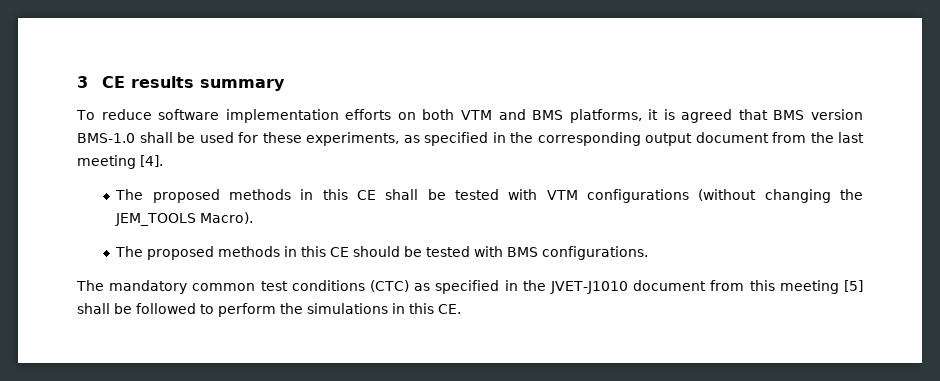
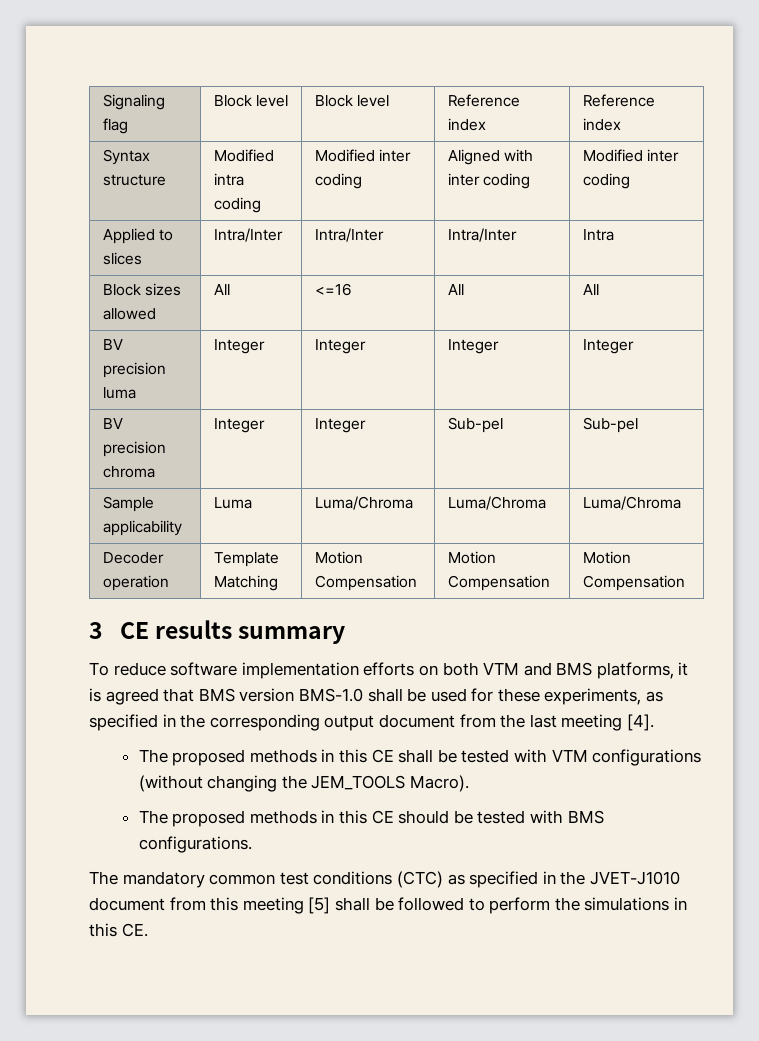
(77, 82) none -> [102,94,165,110] [102,118,128,134] [213,95,288,107] [314,95,389,107] [447,94,520,107] [447,118,486,131] [582,94,655,107] [582,118,621,131] [102,149,150,165] [102,174,166,186] [213,149,274,162] [213,173,244,186] [213,197,261,213] [314,149,411,162] [314,173,362,189] [447,149,533,165] [447,173,530,189] [582,149,679,162] [582,173,630,189] [102,228,173,244] [102,252,142,265] [213,228,283,242] [314,228,384,242] [447,228,517,242] [582,229,614,241] [102,283,181,296] [102,308,156,320] [213,284,230,295] [314,283,352,296] [447,284,464,295] [582,284,599,295] [102,339,123,350] [102,362,166,378] [102,387,136,399] [213,339,265,354] [314,339,366,354] [447,339,499,354] [582,339,634,354] [102,418,123,429] [102,441,166,457] [102,466,155,478] [213,418,265,433] [314,418,366,433] [447,417,503,433] [582,417,638,433] [102,496,154,512] [102,520,182,536] [213,497,252,509] [314,496,413,510] [447,496,546,510] [582,496,681,510] [102,552,164,564] [102,575,169,591] [213,552,279,567] [213,575,278,591] [314,551,363,564] [314,575,417,591] [447,551,496,564] [447,575,550,591] [582,551,631,564] [582,575,685,591] Signaling flag | Block level | Block level | Reference index | Reference index // Syntax structure | Modified intra coding | Modified inter coding | Aligned with inter coding | Modified inter coding // Applied to slices | Intra/Inter | Intra/Inter | Intra/Inter | Intra // Block sizes allowed | All | <=16 | All | All // BV precision luma | Integer | Integer | Integer | Integer // BV precision chroma | Integer | Integer | Sub-pel | Sub-pel // Sample applicability | Luma | Luma/Chroma | Luma/Chroma | Luma/Chroma // Decoder operation | Template Matching | Motion Compensation | Motion Compensation | Motion Compensation //

